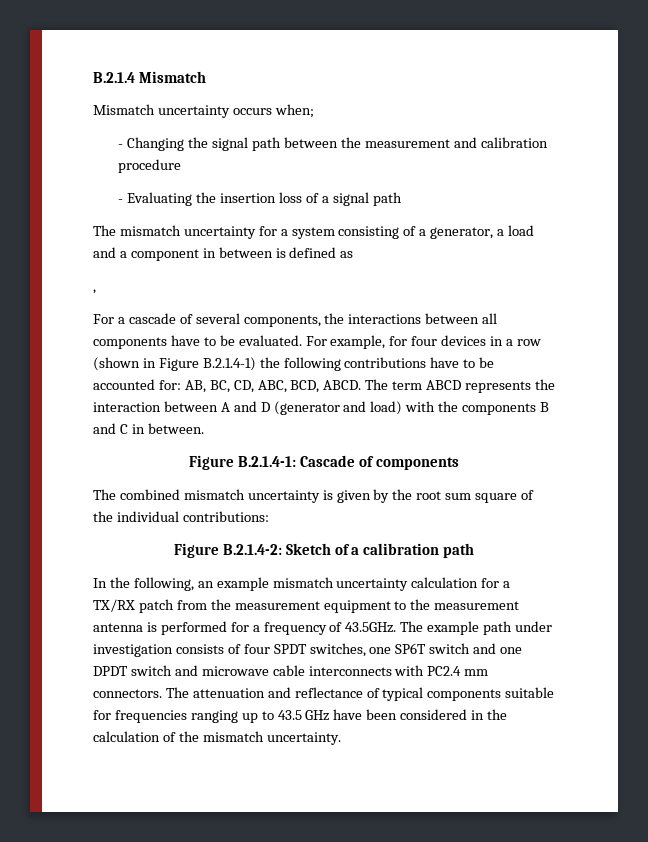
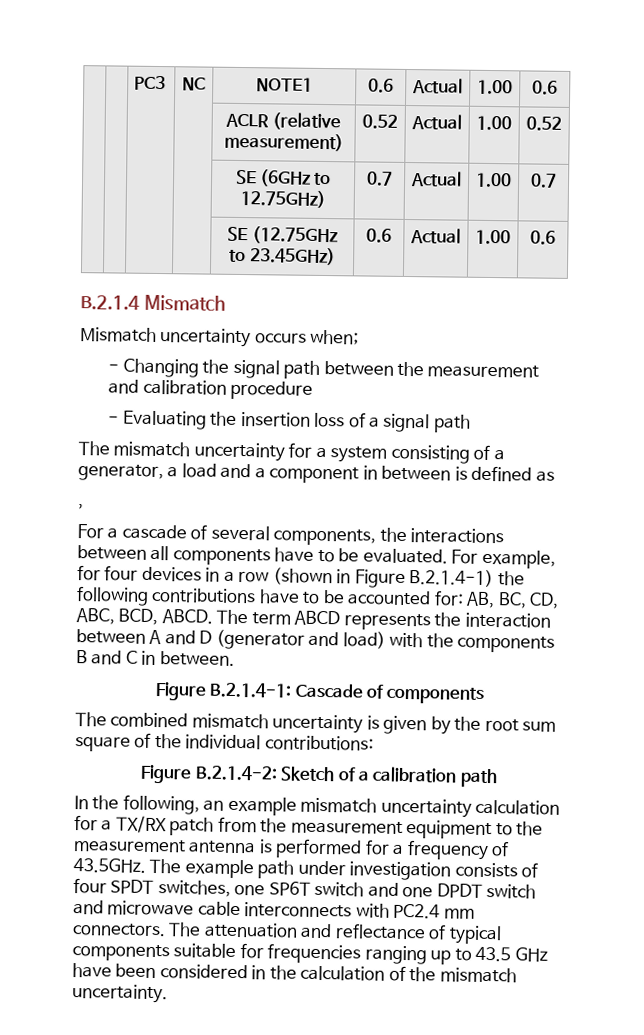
(93, 77) none -> [134,75,167,91] [182,77,206,91] [256,77,314,92] [368,78,394,93] [412,78,463,94] [477,79,513,95] [532,80,558,95] [225,112,341,131] [223,132,344,152] [362,114,398,129] [411,114,462,130] [476,115,512,131] [526,116,562,131] [235,169,332,187] [239,189,326,209] [367,171,393,186] [410,171,462,187] [475,172,512,188] [530,173,557,188] [227,226,338,245] [229,247,336,266] [366,228,392,243] [410,228,461,244] [475,229,511,245] [530,230,556,245] | | PC3 | NC | NOTE1 | 0.6 | Actual | 1.00 | 0.6 // | | | | ACLR (relative measurement) | 0.52 | Actual | 1.00 | 0.52 // | | | | SE (6GHz to 12.75GHz) | 0.7 | Actual | 1.00 | 0.7 // | | | | SE (12.75GHz to 23.45GHz) | 0.6 | Actual | 1.00 | 0.6 //

